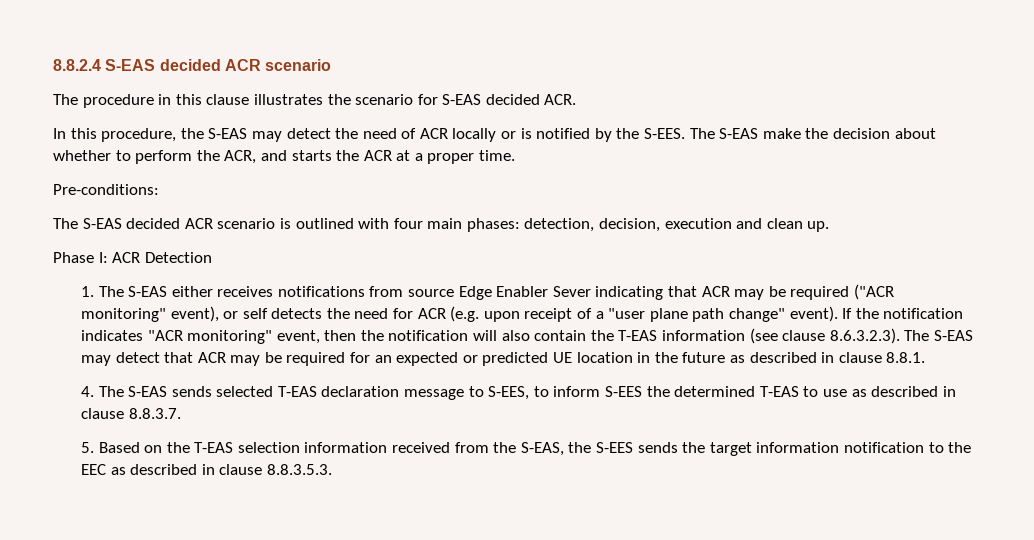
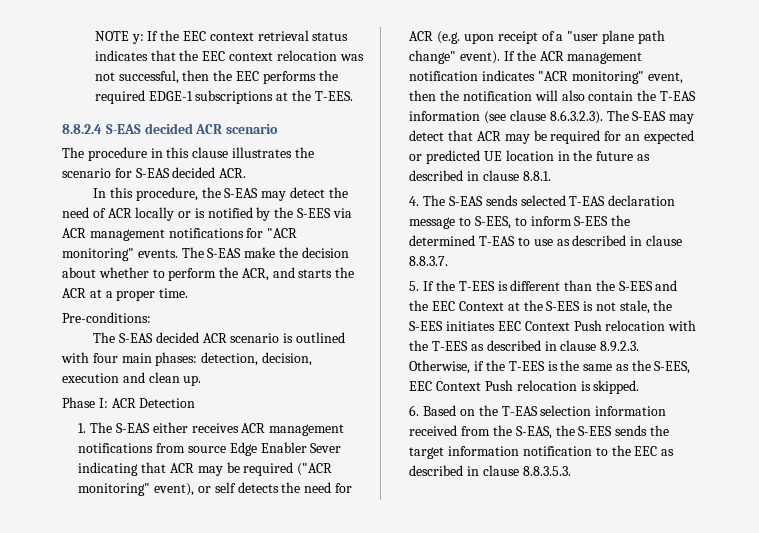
(53, 65) none -> [94,30,349,44] [94,50,364,61] [94,70,338,84] [94,90,353,104] NOTE y: If the EEC context retrieval status indicates that the EEC context relocation was not successful, then the EEC performs the required EDGE-1 subscriptions at the T-EES. //
[644,128,686,139] S-EES. -> [297,208,352,218] [62,228,298,241] [62,248,178,261] S-EES via ACR management notifications for "ACR monitoring" events.
(274, 291) none -> [241,423,345,436] ACR management
(879, 313) none -> [539,51,643,64] ACR management
(94, 447) none -> [423,280,678,291] [409,300,673,314] [409,320,697,331] [409,340,640,352] [409,360,691,374] [409,380,640,394] [409,405,420,416] If the T-EES is different than the S-EES and the EEC Context at the S-EES is not stale, the S-EES initiates EEC Context Push relocation with the T-EES as described in clause 8.9.2.3. Otherwise, if the T-EES is the same as the S-EES, EEC Context Push relocation is skipped. // 6.

